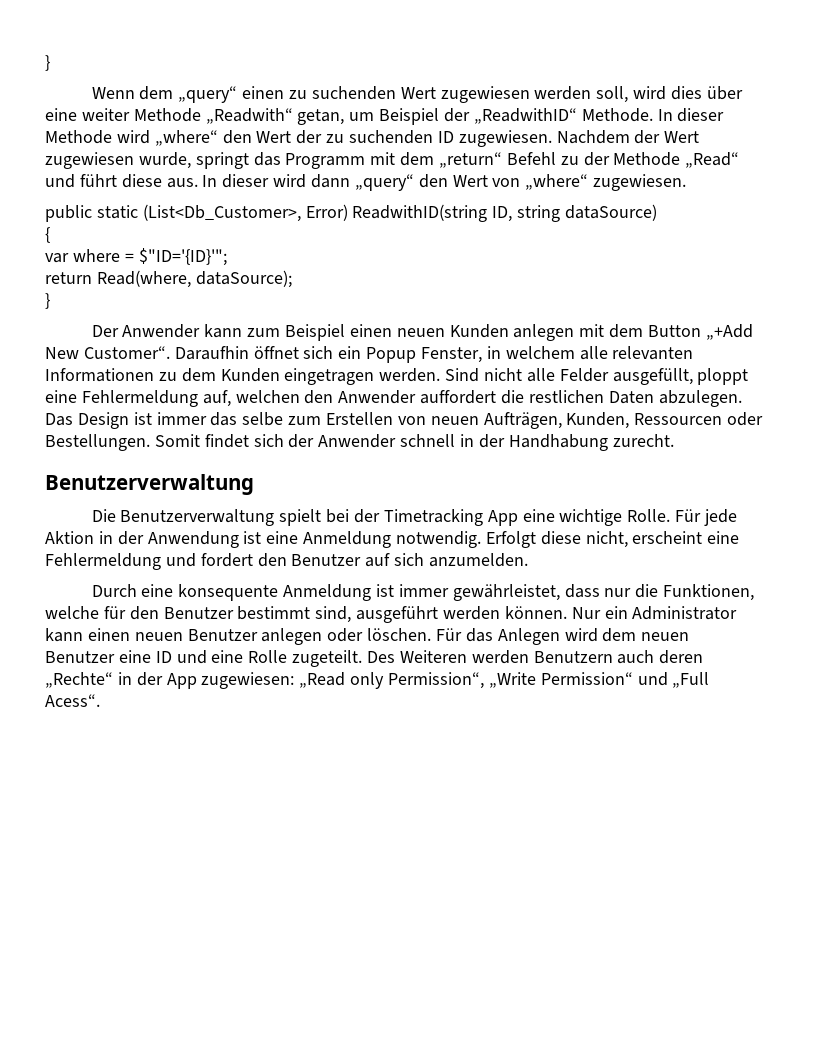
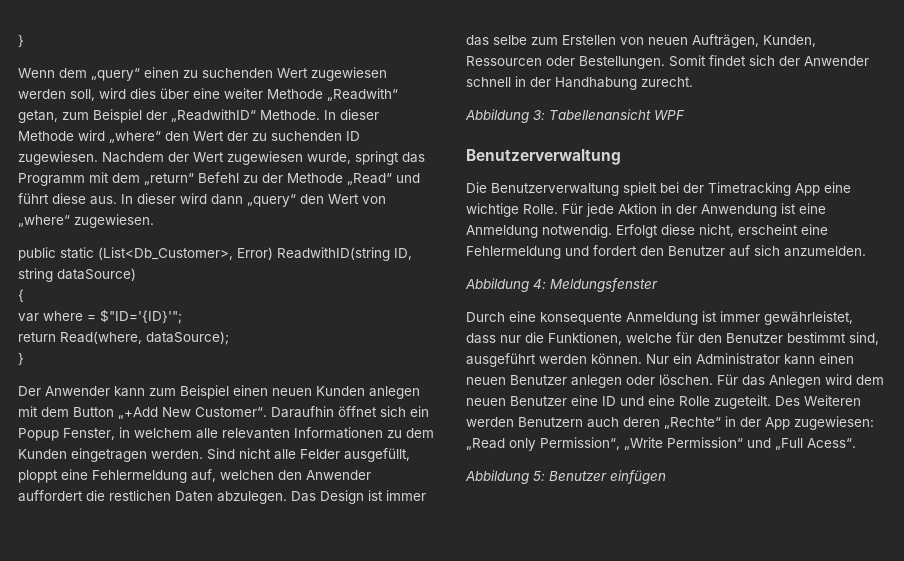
[349,112,375,121] um -> [62,112,89,120] zum
(674, 440) none -> [465,109,685,123] // Abbildung 3: Tabellenansicht WPF
(529, 560) none -> [465,278,658,292] // Abbildung 4: Meldungsfenster
(100, 700) none -> [465,470,666,484] // Abbildung 5: Benutzer einfügen

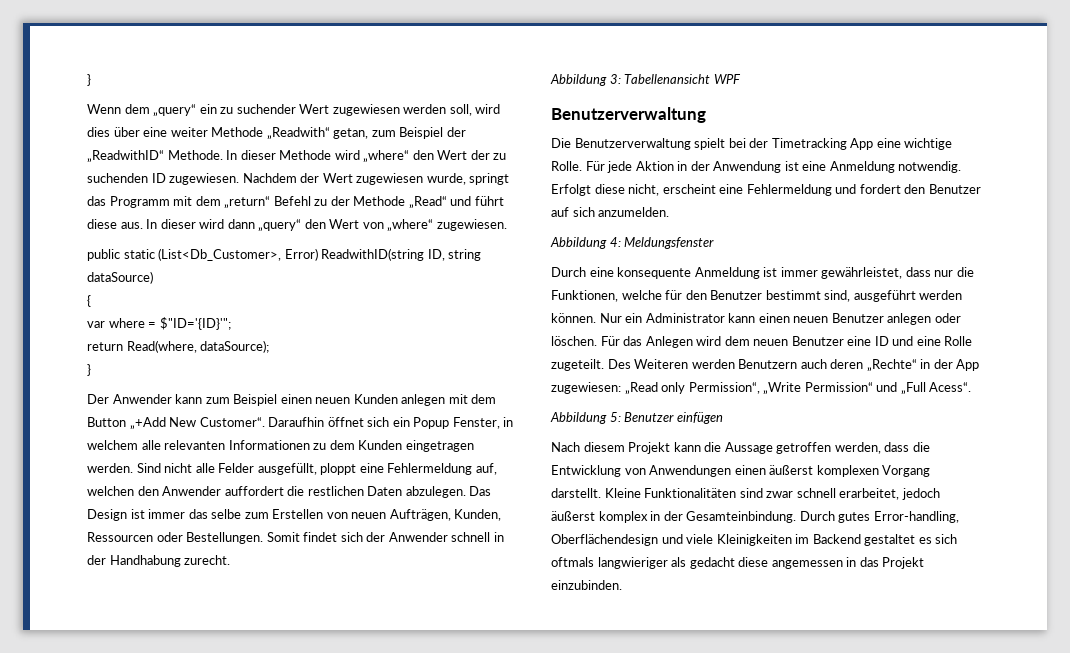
[144,67,273,78] einen zu suchenden -> [199,104,296,114] ein zu suchender
(666, 477) none -> [551,442,930,454] [551,465,931,477] [551,488,940,500] [551,511,959,523] [551,534,958,546] [551,557,925,569] [551,580,622,590] // Nach diesem Projekt kann die Aussage getroffen werden, dass die Entwicklung von Anwendungen einen äußerst komplexen Vorgang darstellt. Kleine Funktionalitäten sind zwar schnell erarbeitet, jedoch äußerst komplex in der Gesamteinbindung. Durch gutes Error-handling, Oberflächendesign und viele Kleinigkeiten im Backend gestaltet es sich oftmals langwieriger als gedacht diese angemessen in das Projekt einzubinden.

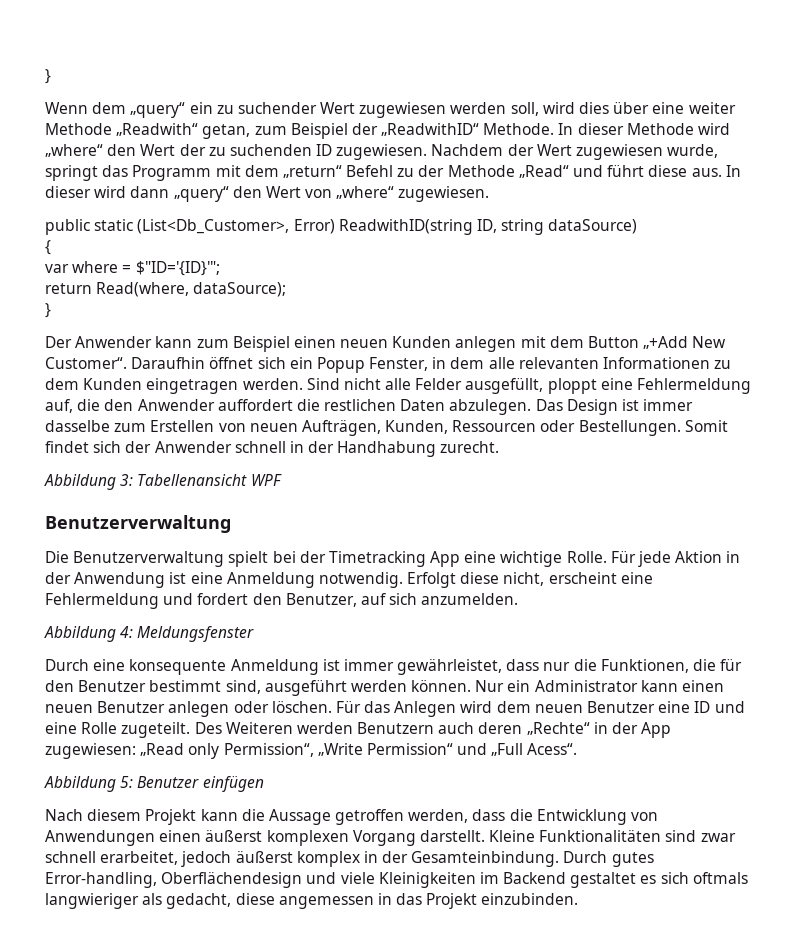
[87,440,138,450] welchem -> [450,357,485,369] dem
[87,486,134,496] welchen -> [77,399,101,411] die
[188,509,242,519] das selbe -> [45,420,110,432] dasselbe
[928,184,981,194] Benutzer -> [285,593,357,607] Benutzer,
[621,290,662,300] welche -> [693,659,717,671] die
[689,557,735,569] gedacht -> [166,893,232,909] gedacht,

